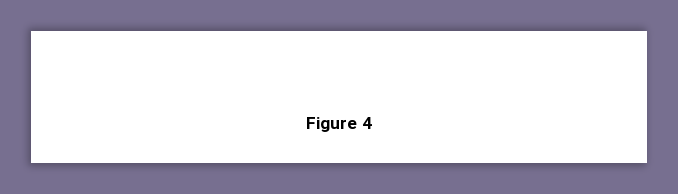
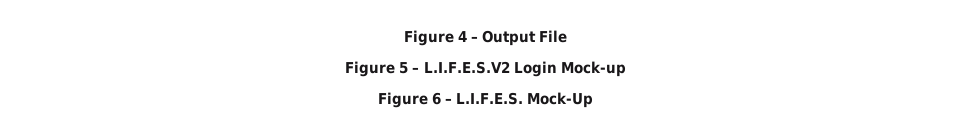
(372, 123) none -> [471,30,568,46] [345,61,626,77] [377,92,594,108] – Output File // Figure 5 – L.I.F.E.S.V2 Login Mock-up // Figure 6 – L.I.F.E.S. Mock-Up

